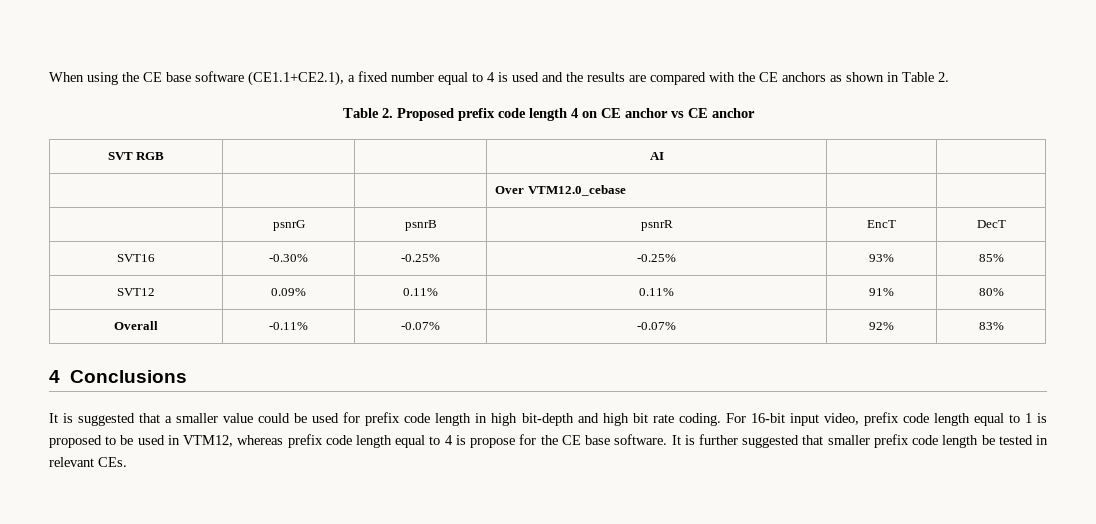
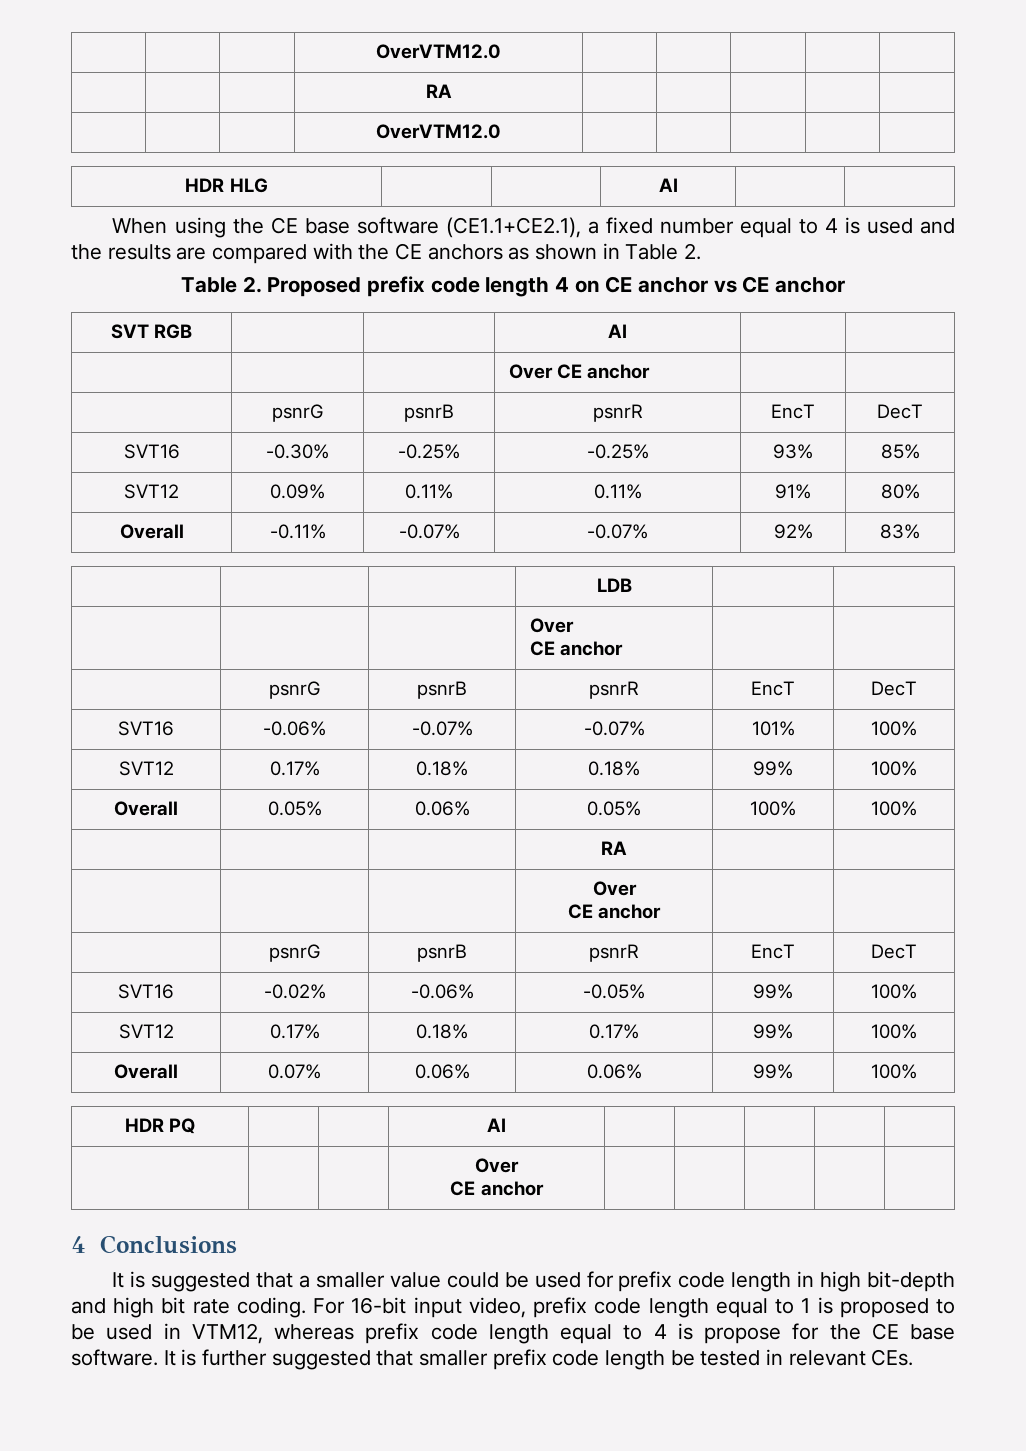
(49, 77) none -> [376,44,501,59] [425,84,452,98] [376,124,501,139] [185,178,268,193] [658,178,678,192] | | | OverVTM12.0 | | | | | // | | | RA | | | | | // | | | OverVTM12.0 | | | | | // HDR HLG | | | AI | | //
[527,185,626,196] VTM12.0_cebase -> [556,364,651,379] CE anchor
(1004, 326) none -> [596,578,632,592] [529,618,574,633] [529,641,623,656] [269,681,320,699] [417,681,467,699] [589,681,639,699] [751,681,795,696] [871,681,917,696] [118,721,174,736] [263,721,326,736] [411,721,473,736] [583,721,645,736] [751,721,795,736] [871,721,917,736] [118,761,174,776] [269,761,320,776] [416,761,468,776] [588,761,640,776] [753,761,793,776] [871,761,917,776] [114,801,178,816] [267,801,322,816] [414,801,470,816] [587,801,641,816] [750,801,796,816] [871,801,917,816] [601,841,627,855] [592,881,637,896] [567,904,662,919] [269,944,320,962] [417,944,467,962] [589,944,639,962] [751,944,795,959] [871,944,917,959] [118,984,174,999] [263,984,326,999] [410,984,474,999] [583,984,645,999] [753,984,793,999] [871,984,917,999] [118,1024,174,1039] [269,1024,320,1039] [416,1024,468,1039] [589,1024,639,1039] [753,1024,793,1039] [871,1024,917,1039] [114,1064,178,1079] [268,1064,321,1079] [414,1064,470,1079] [586,1064,642,1079] [753,1064,793,1079] [871,1064,917,1079] [124,1118,196,1134] [487,1118,506,1132] [475,1158,519,1173] [450,1181,544,1196] // | | | LDB | | // | | | Over // CE anchor | | // | psnrG | psnrB | psnrR | EncT | DecT // SVT16 | -0.06% | -0.07% | -0.07% | 101% | 100% // SVT12 | 0.17% | 0.18% | 0.18% | 99% | 100% // Overall | 0.05% | 0.06% | 0.05% | 100% | 100% // | | | RA | | // | | | Over // CE anchor | | // | psnrG | psnrB | psnrR | EncT | DecT // SVT16 | -0.02% | -0.06% | -0.05% | 99% | 100% // SVT12 | 0.17% | 0.18% | 0.17% | 99% | 100% // Overall | 0.07% | 0.06% | 0.06% | 99% | 100% // HDR PQ | | | AI | | | | | // | | | Over // CE anchor | | | | |

